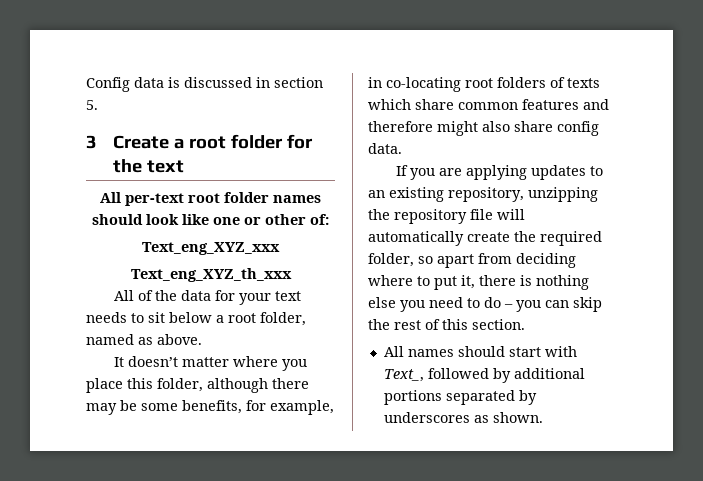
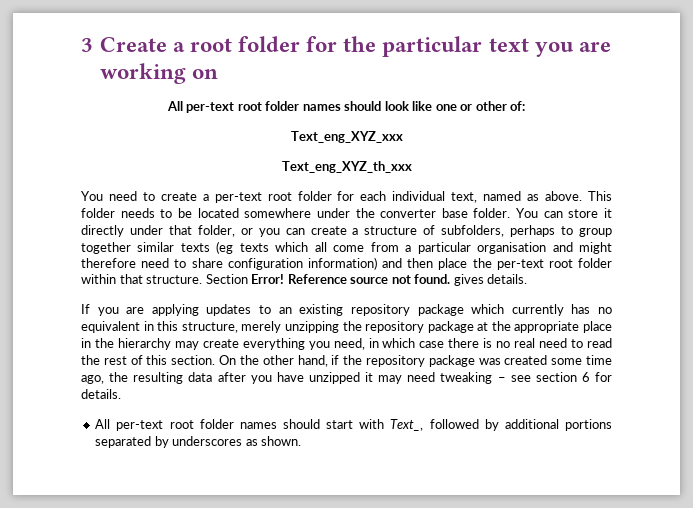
[86,77,323,92] [86,100,98,110] Config data is discussed in section 5. // -> (81, 45) none
[147,160,185,173] text -> [382,36,611,57] [100,63,219,84] particular text you are working on
[114,290,302,305] [86,312,306,326] [86,334,202,345] [114,356,308,371] [86,378,309,393] [86,400,334,415] [368,77,600,92] [368,99,609,110] [368,121,599,136] [368,143,402,154] All of the data for your text needs to sit below a root folder, named as above. // It doesn’t matter where you place this folder, although there may be some benefits, for example, in co-locating root folders of texts which share common features and therefore might also share config data. -> [81,191,612,203] [81,208,613,218] [81,225,612,237] [81,241,612,254] [81,257,613,270] [81,274,528,286] You need to create a per-text root folder for each individual text, named as above. This folder needs to be located somewhere under the converter base folder. You can store it directly under that folder, or you can create a structure of subfolders, perhaps to group together similar texts (eg texts which all come from a particular organisation and might therefore need to share configuration information) and then place the per-text root folder within that structure. Section Error! Reference source not found. gives details.
[448,187,598,202] [368,209,525,224] [368,231,602,246] [368,253,576,268] [368,275,589,290] [368,297,602,312] repository, unzipping the repository file will automatically create the required folder, so apart from deciding where to put it, there is nothing else you need to do – you can skip -> [350,304,613,316] [81,321,612,333] [81,338,612,350] repository package which currently has no equivalent in this structure, merely unzipping the repository package at the appropriate place in the hierarchy may create everything you need, in which case there is no real need to read
[383,346,404,357] // All -> [219,355,612,367] [81,372,612,384] [81,389,121,399] [95,419,234,431] On the other hand, if the repository package was created some time ago, the resulting data after you have unzipped it may need tweaking – see section 6 for details. // All per-text root folder

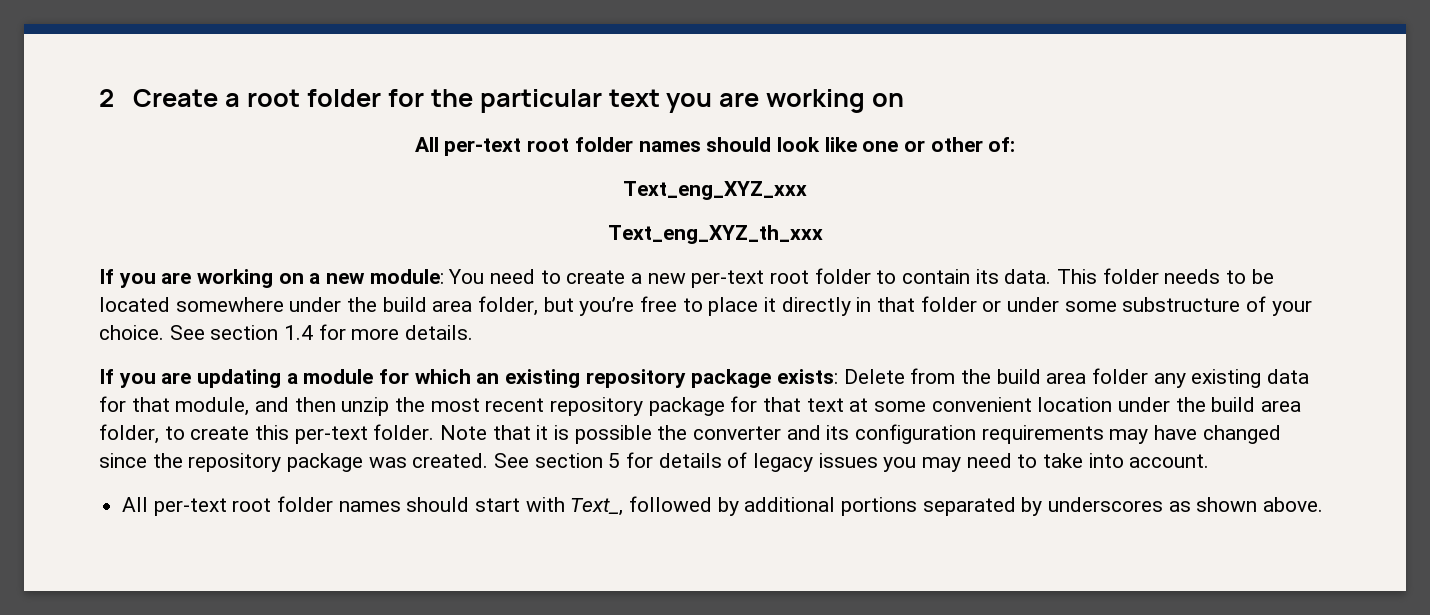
[81,38,93,52] 3 -> [99,89,114,107] 2
(412, 167) none -> [99,269,444,288] If you are working on a new module:
[214,191,583,203] per-text root folder for each individual text, named as above. -> [647,268,1052,288] new per-text root folder to contain its data.
[380,208,613,218] [81,225,612,237] [81,241,612,254] [81,257,613,270] [81,274,528,286] [81,304,613,316] [81,321,612,333] [81,338,612,350] [81,355,612,367] [81,372,612,384] [81,389,121,399] converter base folder. You can store it directly under that folder, or you can create a structure of subfolders, perhaps to group together similar texts (eg texts which all come from a particular organisation and might therefore need to share configuration information) and then place the per-text root folder within that structure. Section Error! Reference source not found. gives details. // If you are applying updates to an existing repository package which currently has no equivalent in this structure, merely unzipping the repository package at the appropriate place in the hierarchy may create everything you need, in which case there is no real need to read the rest of this section. On the other hand, if the repository package was created some time ago, the resulting data after you have unzipped it may need tweaking – see section 6 for details. -> [382,296,1312,316] [99,324,474,340] [99,368,1310,388] [99,396,1302,416] [99,424,1281,444] [99,452,1210,472] build area folder, but you’re free to place it directly in that folder or under some substructure of your choice. See section 1.4 for more details. // If you are updating a module for which an existing repository package exists: Delete from the build area folder any existing data for that module, and then unzip the most recent repository package for that text at some convenient location under the build area folder, to create this per-text folder. Note that it is possible the converter and its configuration requirements may have changed since the repository package was created. See section 5 for details of legacy issues you may need to take into account.
[261,436,302,446] shown. -> [1196,497,1324,512] shown above.

